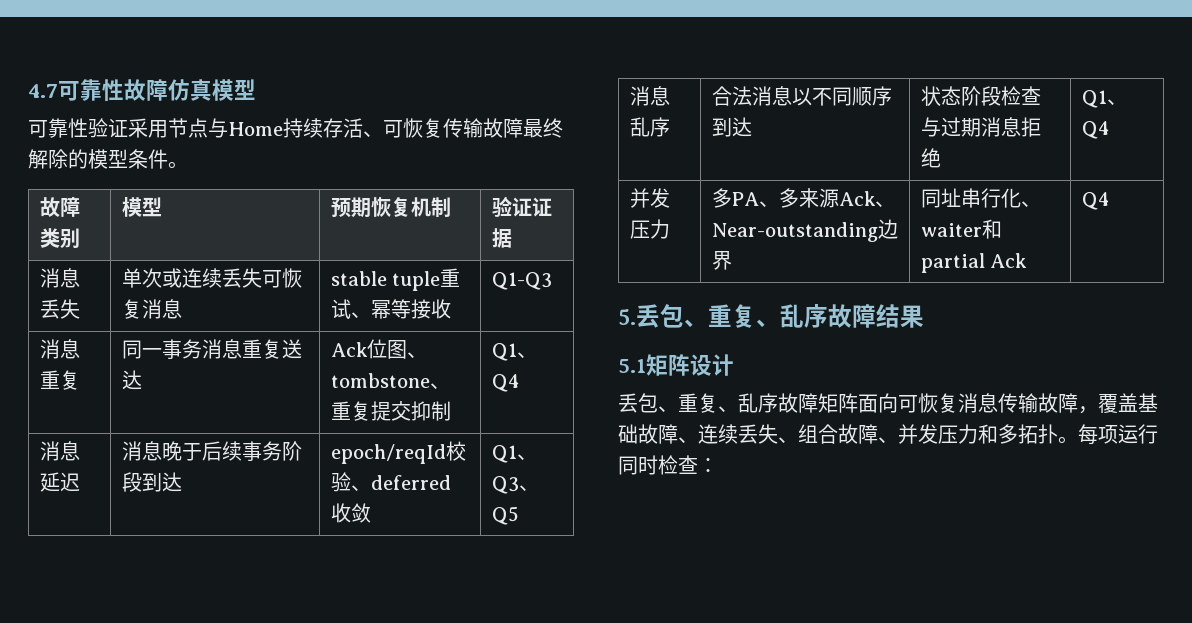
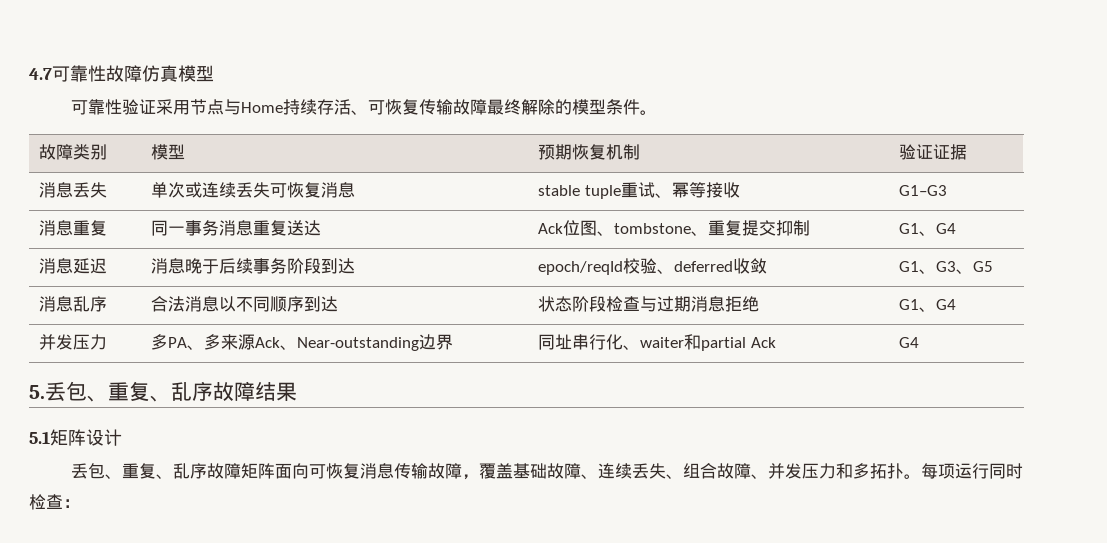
[491,272,552,290] Q1-Q3 -> [899,185,948,196] G1–G3
[491,343,537,361] [491,374,520,392] Q1、Q4 -> [899,223,957,236] G1、G4
[491,445,537,463] [491,476,539,494] [491,506,519,525] Q1、Q3、Q5 -> [899,261,994,274] G1、G3、G5
[1081,90,1127,108] [1081,121,1110,139] Q1、Q4 -> [899,299,957,312] G1、G4
[1081,192,1110,210] Q4 -> [899,337,920,348] G4

